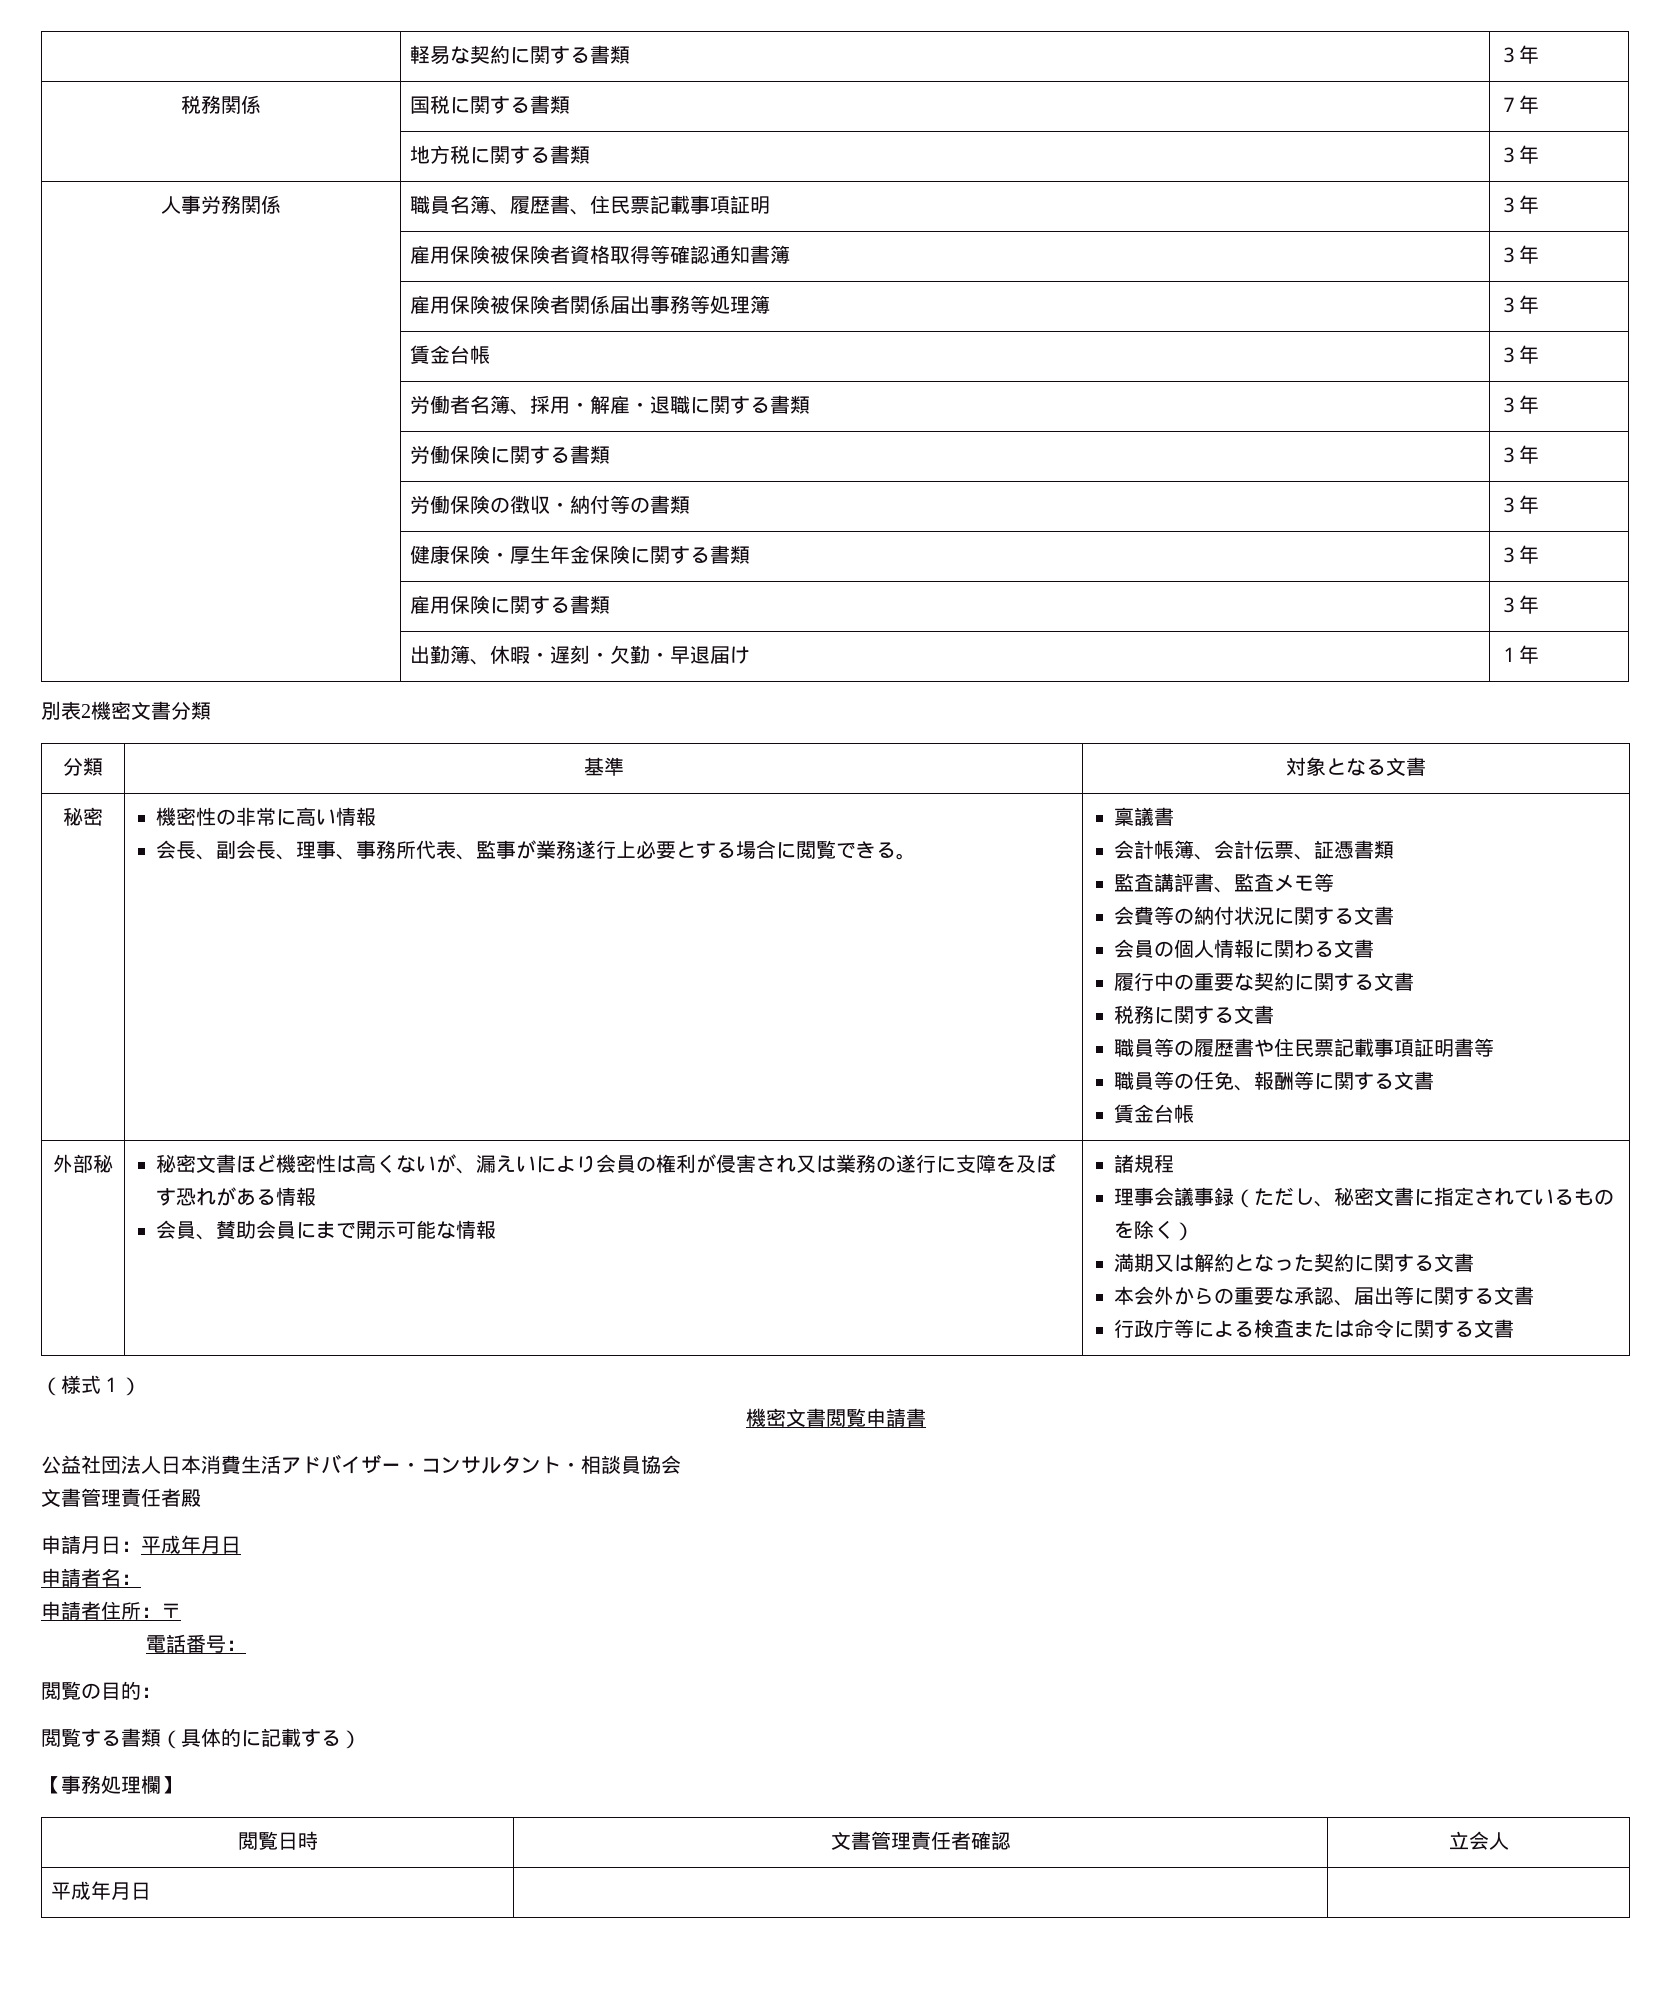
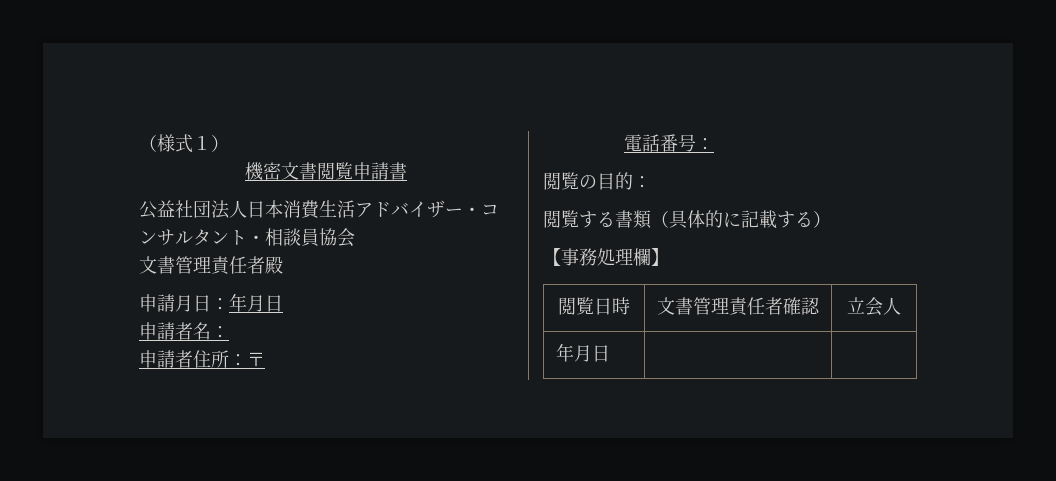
[410,45,631,65] [1499,45,1540,64] [181,95,261,114] [410,95,571,114] [1499,95,1540,114] [410,145,591,164] [1499,145,1540,164] [161,195,281,214] [410,195,771,215] [1499,195,1540,214] [410,245,791,264] [1499,245,1540,264] [410,295,771,314] [1499,295,1540,314] [410,345,491,364] [1499,345,1540,364] [410,395,811,415] [1499,395,1540,414] [410,445,611,464] [1499,445,1540,464] [410,495,691,514] [1499,495,1540,514] [410,545,751,564] [1499,545,1540,564] [410,595,611,614] [1499,595,1540,614] [410,645,751,665] [1499,645,1540,664] [41,701,211,720] [63,757,103,776] [583,757,624,776] [1286,757,1426,776] [63,807,103,826] [156,807,377,826] [156,840,917,860] [1114,807,1175,826] [1114,840,1395,860] [1114,873,1335,893] [1114,906,1395,925] [1114,939,1375,958] [1114,972,1415,991] [1114,1005,1275,1024] [1114,1038,1495,1057] [1114,1071,1435,1091] [1114,1104,1195,1123] [53,1154,113,1173] [156,1153,1057,1174] [156,1187,317,1206] [156,1220,497,1240] [1114,1154,1175,1173] [1114,1187,1615,1208] [1114,1220,1195,1241] [1114,1253,1475,1272] [1114,1286,1535,1306] [1114,1319,1515,1338] | 軽易な契約に関する書類 | ３年 // 税務関係 | 国税に関する書類 | ７年 // | 地方税に関する書類 | ３年 // 人事労務関係 | 職員名簿、履歴書、住民票記載事項証明 | ３年 // | 雇用保険被保険者資格取得等確認通知書簿 | ３年 // | 雇用保険被保険者関係届出事務等処理簿 | ３年 // | 賃金台帳 | ３年 // | 労働者名簿、採用・解雇・退職に関する書類 | ３年 // | 労働保険に関する書類 | ３年 // | 労働保険の徴収・納付等の書類 | ３年 // | 健康保険・厚生年金保険に関する書類 | ３年 // | 雇用保険に関する書類 | ３年 // | 出勤簿、休暇・遅刻・欠勤・早退届け | １年 // 別表2機密文書分類 // 分類 | 基準 | 対象となる文書 // 秘密 | 機密性の非常に高い情報 // 会長、副会長、理事、事務所代表、監事が業務遂行上必要とする場合に閲覧できる。 | 稟議書 // 会計帳簿、会計伝票、証憑書類 // 監査講評書、監査メモ等 // 会費等の納付状況に関する文書 // 会員の個人情報に関わる文書 // 履行中の重要な契約に関する文書 // 税務に関する文書 // 職員等の履歴書や住民票記載事項証明書等 // 職員等の任免、報酬等に関する文書 // 賃金台帳 // 外部秘 | 秘密文書ほど機密性は高くないが、漏えいにより会員の権利が侵害され又は業務の遂行に支障を及ぼす恐れがある情報 // 会員、賛助会員にまで開示可能な情報 | 諸規程 // 理事会議事録（ただし、秘密文書に指定されているものを除く） // 満期又は解約となった契約に関する文書 // 本会外からの重要な承認、届出等に関する文書 // 行政庁等による検査または命令に関する文書 // -> (139, 143) none
[141,1535,181,1554] 平成 -> (229, 304) none
[51,1881,92,1900] 平成 -> (901, 306) none

